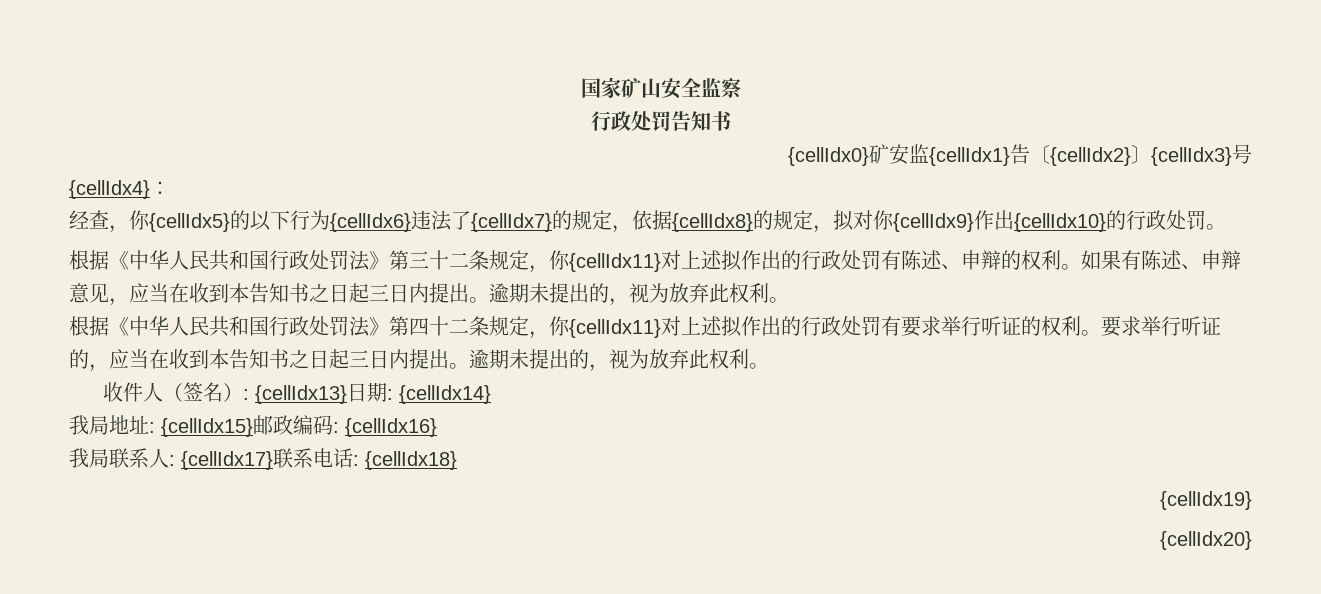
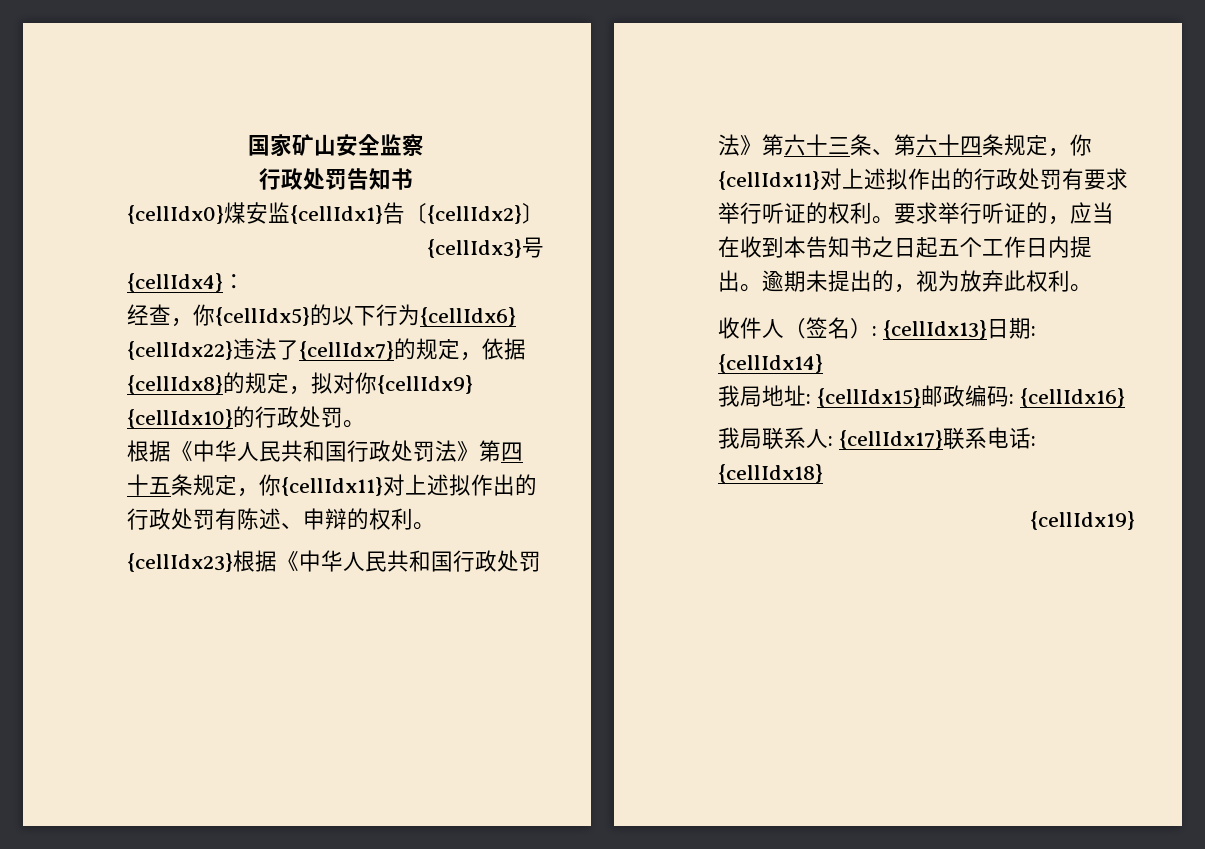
[869,144,889,164] 矿 -> [224,202,246,224] 煤
(411, 222) none -> [127,341,233,360] {cellIdx22}
[974,210,1014,230] 作出 -> (473, 384) none
[409,250,469,270] 三十二 -> [501,442,523,461] [127,474,171,496] 四十五
[1081,250,1241,270] [69,283,789,306] [69,316,469,337] 如果有陈述、申辩意见，应当在收到本告知书之日起三日内提出。逾期未提出的，视为放弃此权利。 // 根据《中华人民共和国行政处罚法》第四十二 -> [127,550,541,572] [718,134,982,156] // {cellIdx23}根据《中华人民共和国行政处罚法》第六十三条、第六十四
[349,350,369,367] 三 -> [938,236,1026,258] 五个工作
[1160,531,1252,550] // {cellIdx20} -> (1135, 520) none

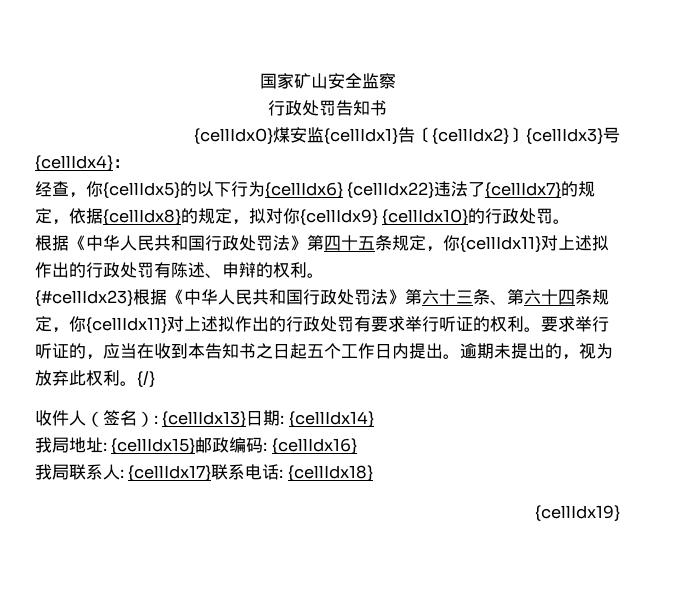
[127,553,233,572] {cellIdx23} -> [35,290,133,307] {#cellIdx23}
(1092, 288) none -> [137,371,155,388] {/}

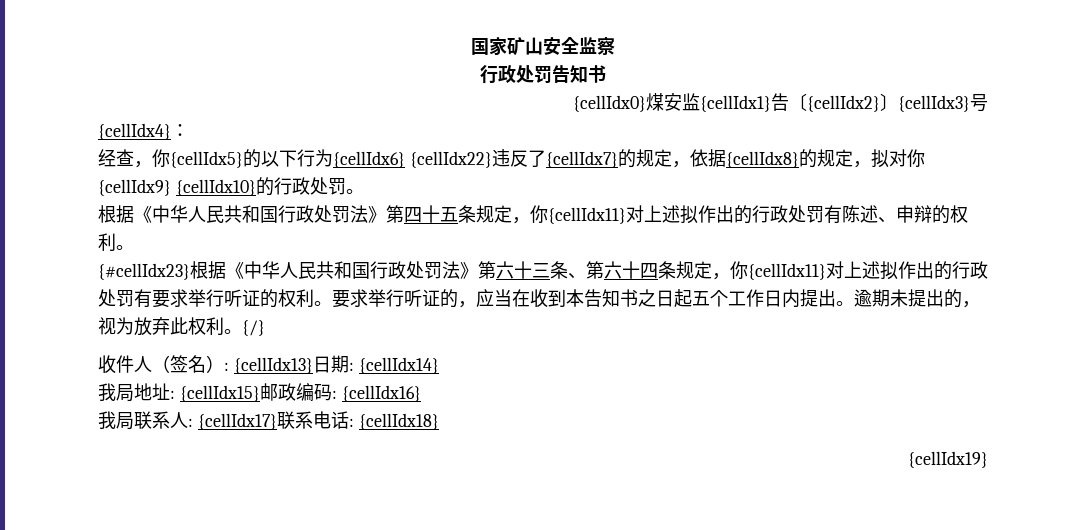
[451,181,469,197] 法 -> [509,150,528,167] 反

